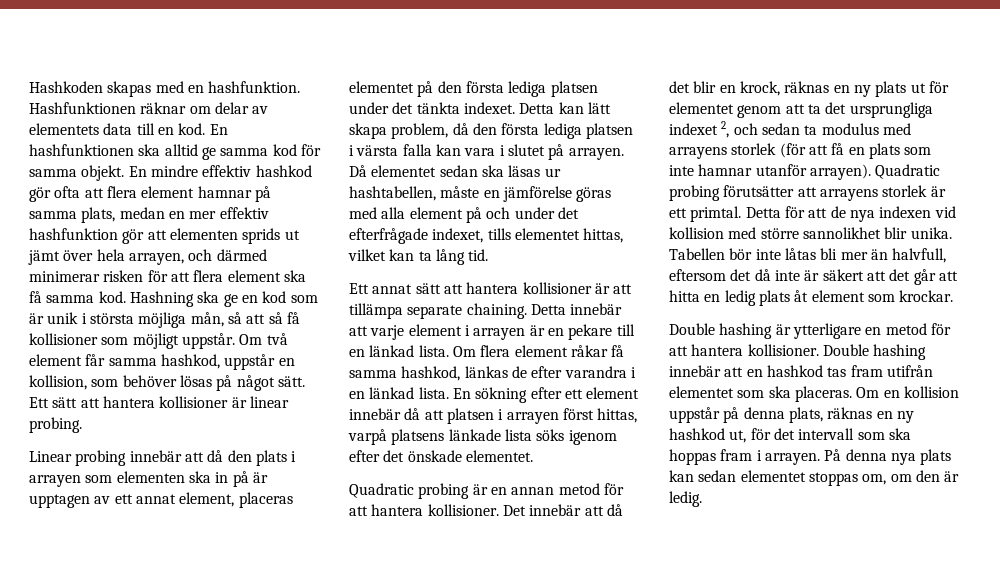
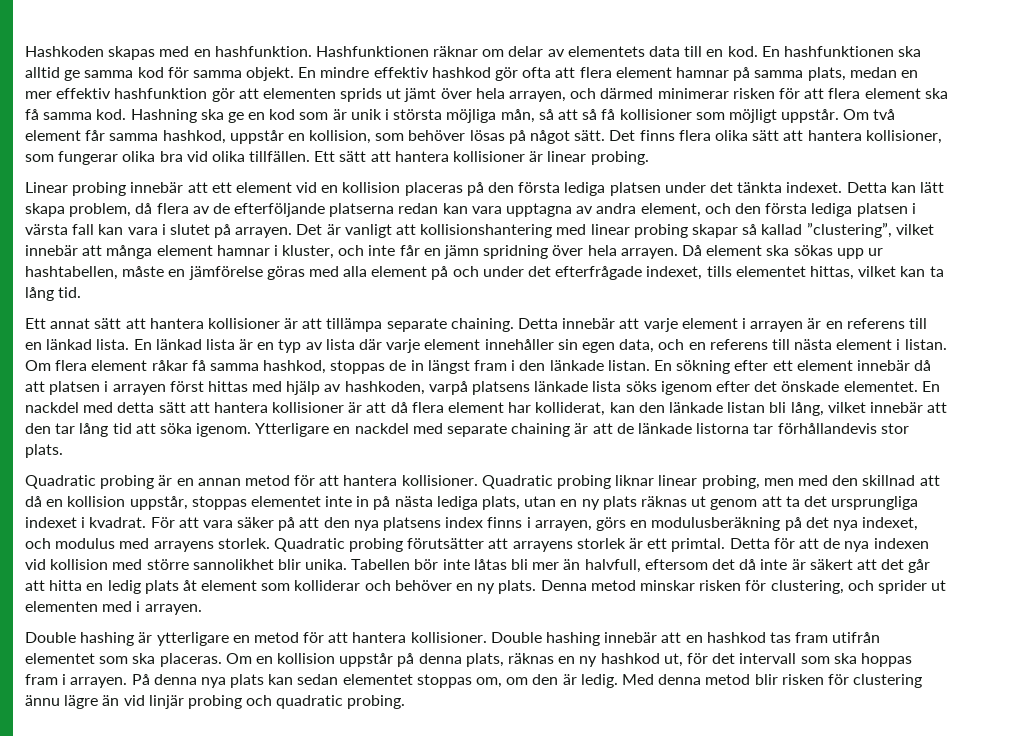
(305, 381) none -> [609,130,942,144] [25,151,311,165] Det finns flera olika sätt att hantera kollisioner, som fungerar olika bra vid olika tillfällen.
[207,450,297,466] [29,471,268,487] [29,492,293,508] [349,81,414,93] då den plats i arrayen som elementen ska in på är upptagen av ett annat element, placeras elementet -> [211,182,463,196] ett element vid en kollision placeras
(469, 129) none -> [156,203,731,217] flera av de efterföljande platserna redan kan vara upptagna av andra element, och
[402,144,432,156] falla -> [72,224,95,235] fall
[349,165,541,177] Då elementet sedan ska läsas -> [296,222,934,238] [25,245,864,259] Det är vanligt att kollisionshantering med linear probing skapar så kallad ”clustering”, vilket innebär att många element hamnar i kluster, och inte får en jämn spridning över hela arrayen. Då element ska sökas upp
[568,324,613,340] pekare -> [846,318,905,329] referens
(449, 351) none -> [133,339,947,353] En länkad lista är en typ av lista där varje element innehåller sin egen data, och en referens till nästa element i listan.
[464,366,636,378] [349,387,449,399] länkas de efter varandra i en länkad lista. -> [330,360,650,374] stoppas de in längst fram i den länkade listan.
[597,408,638,423] hittas, -> [207,381,425,395] hittas med hjälp av hashkoden,
(533, 456) none -> [921,381,940,392] [25,402,948,416] [25,423,909,437] [25,444,63,458] En nackdel med detta sätt att hantera kollisioner är att då flera element har kolliderat, kan den länkade listan bli lång, vilket innebär att den tar lång tid att söka igenom. Ytterligare en nackdel med separate chaining är att de länkade listorna tar förhållandevis stor plats.
[502,504,623,516] [669,81,949,97] [669,102,734,114] Det innebär att då det blir en krock, räknas en ny plats ut för elementet -> [481,475,940,489] [25,496,707,510] Quadratic probing liknar linear probing, men med den skillnad att då en kollision uppstår, stoppas elementet inte in på nästa lediga plats, utan en ny plats räknas ut
[721,121,911,138] [669,143,932,159] [669,164,871,180] 2, och sedan ta modulus med arrayens storlek (för att få en plats som inte hamnar utanför arrayen). -> [81,517,919,531] [25,538,270,552] i kvadrat. För att vara säker på att den nya platsens index finns i arrayen, görs en modulusberäkning på det nya indexet, och modulus med arrayens storlek.
[899,290,954,302] krockar. -> [294,580,947,594] [25,601,202,615] kolliderar och behöver en ny plats. Denna metod minskar risken för clustering, och sprider ut elementen med i arrayen.
(702, 499) none -> [621,674,923,688] [25,695,406,709] Med denna metod blir risken för clustering ännu lägre än vid linjär probing och quadratic probing.

